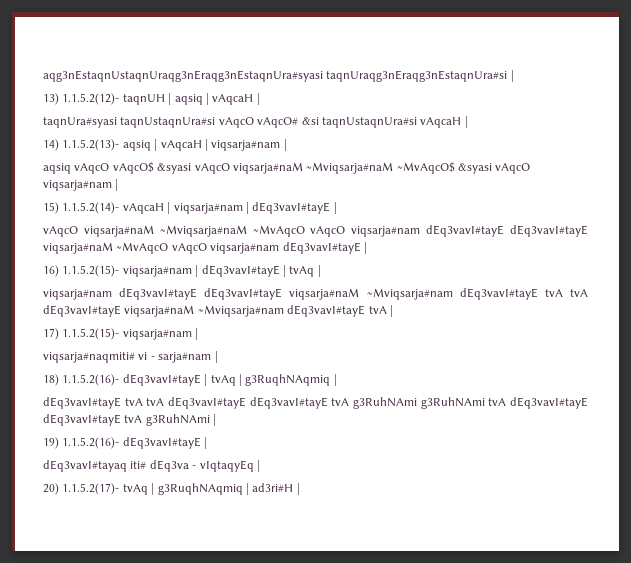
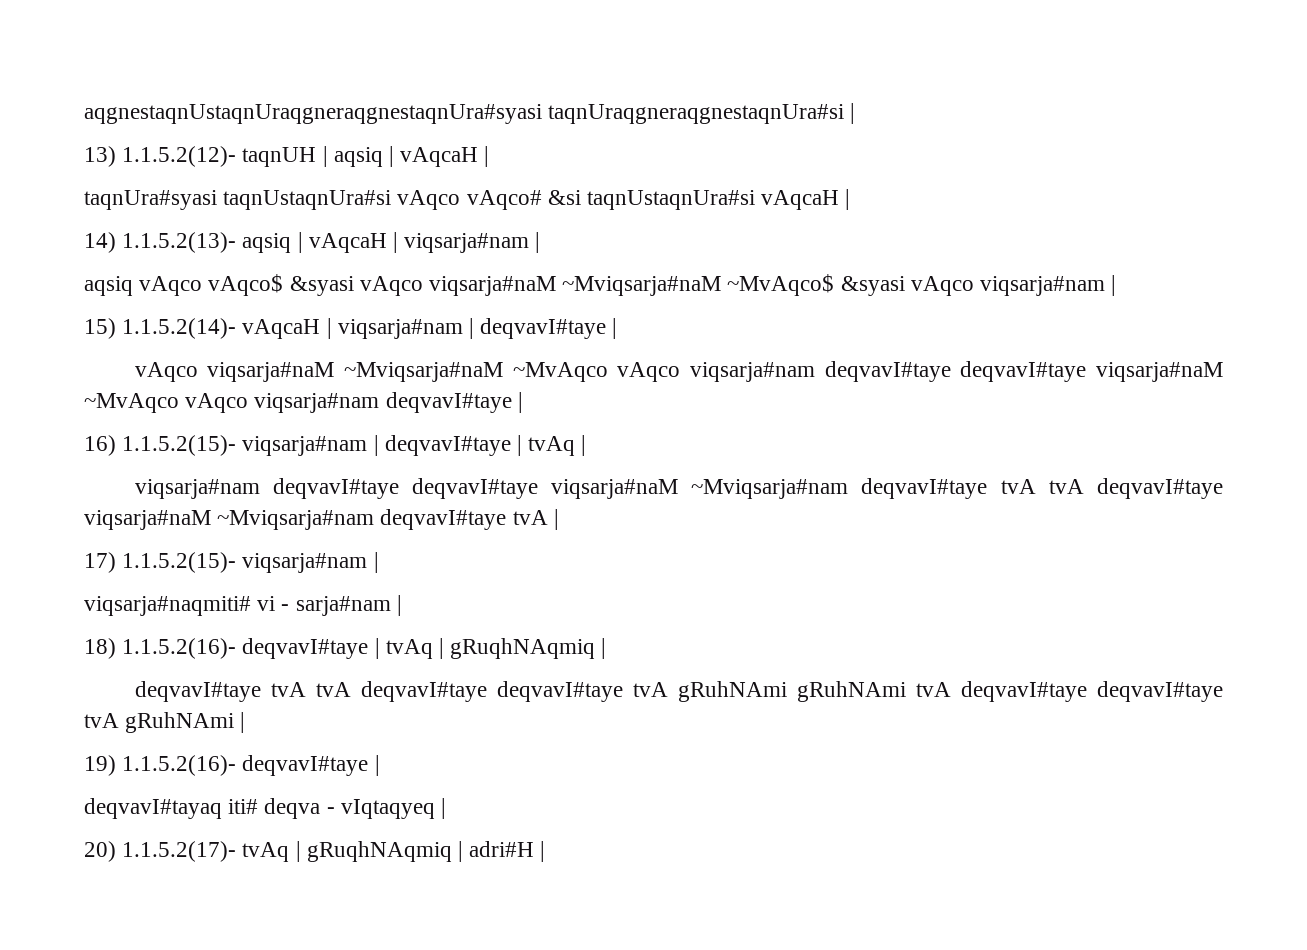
[43,70,508,82] aqg3nEstaqnUstaqnUraqg3nEraqg3nEstaqnUra#syasi taqnUraqg3nEraqg3nEstaqnUra#si -> [84,104,845,124] aqgnestaqnUstaqnUraqgneraqgnestaqnUra#syasi taqnUraqgneraqgnestaqnUra#si
[218,117,299,128] vAqcO vAqcO# -> [397,190,542,210] vAqco vAqco#
[74,162,531,174] vAqcO vAqcO$ &syasi vAqcO viqsarja#naM ~Mviqsarja#naM ~MvAqcO$ &syasi vAqcO -> [139,274,974,296] vAqco vAqco$ &syasi vAqco viqsarja#naM ~Mviqsarja#naM ~MvAqco$ &syasi vAqco
[252,202,337,214] [43,225,588,237] [43,242,361,254] dEq3vavI#tayE | // vAqcO viqsarja#naM ~Mviqsarja#naM ~MvAqcO vAqcO viqsarja#nam dEq3vavI#tayE dEq3vavI#tayE viqsarja#naM ~MvAqcO vAqcO viqsarja#nam dEq3vavI#tayE -> [480,318,618,339] [134,361,1223,382] [84,392,512,413] deqvavI#taye | // vAqco viqsarja#naM ~Mviqsarja#naM ~MvAqco vAqco viqsarja#nam deqvavI#taye deqvavI#taye viqsarja#naM ~MvAqco vAqco viqsarja#nam deqvavI#taye
[201,265,280,277] dEq3vavI#tayE -> [384,435,511,456] deqvavI#taye
[119,288,588,300] [43,305,366,317] dEq3vavI#tayE dEq3vavI#tayE viqsarja#naM ~Mviqsarja#nam dEq3vavI#tayE tvA tvA dEq3vavI#tayE viqsarja#naM ~Mviqsarja#nam dEq3vavI#tayE -> [272,478,1223,499] [84,509,507,530] deqvavI#taye deqvavI#taye viqsarja#naM ~Mviqsarja#nam deqvavI#taye tvA tvA deqvavI#taye viqsarja#naM ~Mviqsarja#nam deqvavI#taye
[122,374,337,386] [43,397,588,409] [43,414,210,426] dEq3vavI#tayE | tvAq | g3RuqhNAqmiq | // dEq3vavI#tayE tvA tvA dEq3vavI#tayE dEq3vavI#tayE tvA g3RuhNAmi g3RuhNAmi tvA dEq3vavI#tayE dEq3vavI#tayE tvA g3RuhNAmi -> [242,638,607,659] [134,681,1223,702] [84,712,235,733] deqvavI#taye | tvAq | gRuqhNAqmiq | // deqvavI#taye tvA tvA deqvavI#taye deqvavI#taye tvA gRuhNAmi gRuhNAmi tvA deqvavI#taye deqvavI#taye tvA gRuhNAmi
[122,437,208,449] [43,460,254,472] dEq3vavI#tayE | // dEq3vavI#tayaq iti# dEq3va - vIqtaqyEq -> [242,755,380,776] [84,798,435,819] deqvavI#taye | // deqvavI#tayaq iti# deqva - vIqtaqyeq
[157,483,294,495] g3RuqhNAqmiq | ad3ri#H -> [306,841,535,862] gRuqhNAqmiq | adri#H

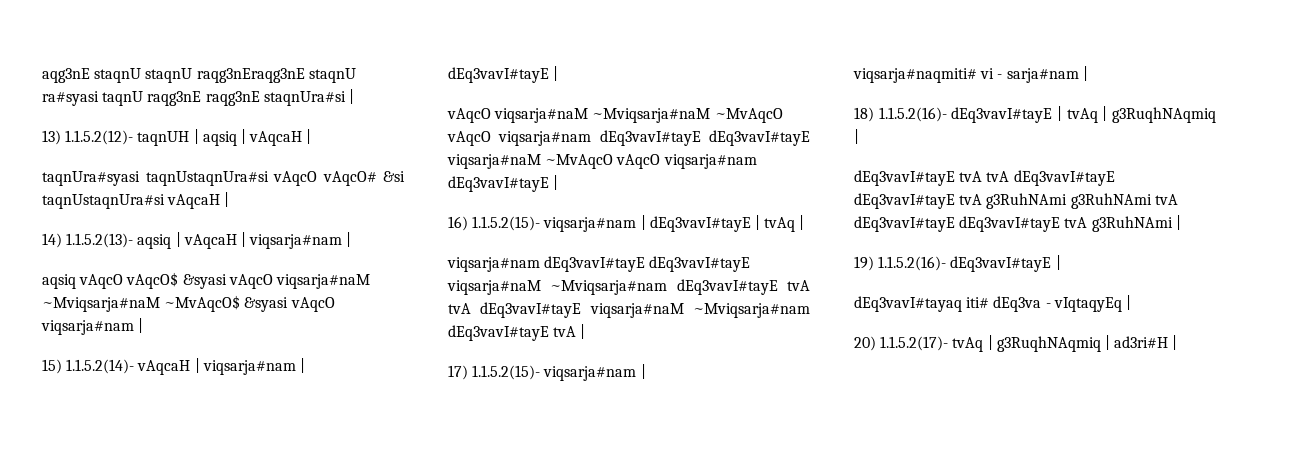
[84,104,845,124] aqgnestaqnUstaqnUraqgneraqgnestaqnUra#syasi taqnUraqgneraqgnestaqnUra#si -> [42,68,356,83] [42,91,346,106] aqg3nE staqnU staqnU raqg3nEraqg3nE staqnU ra#syasi taqnU raqg3nE raqg3nE staqnUra#si
[397,190,542,210] vAqco vAqco# -> [273,171,377,186] vAqcO vAqcO#
[139,274,974,296] vAqco vAqco$ &syasi vAqco viqsarja#naM ~Mviqsarja#naM ~MvAqco$ &syasi vAqco -> [79,272,370,289] [42,295,335,312] vAqcO vAqcO$ &syasi vAqcO viqsarja#naM ~Mviqsarja#naM ~MvAqcO$ &syasi vAqcO
[480,318,618,339] [134,361,1223,382] [84,392,512,413] deqvavI#taye | // vAqco viqsarja#naM ~Mviqsarja#naM ~MvAqco vAqco viqsarja#nam deqvavI#taye deqvavI#taye viqsarja#naM ~MvAqco vAqco viqsarja#nam deqvavI#taye -> [448,66,559,83] [447,108,783,123] [447,130,810,146] [447,154,757,169] [448,176,549,192] dEq3vavI#tayE | // vAqcO viqsarja#naM ~Mviqsarja#naM ~MvAqcO vAqcO viqsarja#nam dEq3vavI#tayE dEq3vavI#tayE viqsarja#naM ~MvAqcO vAqcO viqsarja#nam dEq3vavI#tayE
[384,435,511,456] deqvavI#taye -> [649,216,751,232] dEq3vavI#tayE
[272,478,1223,499] [84,509,507,530] deqvavI#taye deqvavI#taye viqsarja#naM ~Mviqsarja#nam deqvavI#taye tvA tvA deqvavI#taye viqsarja#naM ~Mviqsarja#nam deqvavI#taye -> [544,256,751,272] [447,279,810,295] [448,302,810,318] [448,325,549,341] dEq3vavI#tayE dEq3vavI#tayE viqsarja#naM ~Mviqsarja#nam dEq3vavI#tayE tvA tvA dEq3vavI#tayE viqsarja#naM ~Mviqsarja#nam dEq3vavI#tayE
[242,638,607,659] [134,681,1223,702] [84,712,235,733] deqvavI#taye | tvAq | gRuqhNAqmiq | // deqvavI#taye tvA tvA deqvavI#taye deqvavI#taye tvA gRuhNAmi gRuhNAmi tvA deqvavI#taye deqvavI#taye tvA gRuhNAmi -> [951,106,1216,123] [854,129,859,144] [854,170,1115,186] [854,193,1178,209] [854,216,1173,232] dEq3vavI#tayE | tvAq | g3RuqhNAqmiq | // dEq3vavI#tayE tvA tvA dEq3vavI#tayE dEq3vavI#tayE tvA g3RuhNAmi g3RuhNAmi tvA dEq3vavI#tayE dEq3vavI#tayE tvA g3RuhNAmi
[242,755,380,776] [84,798,435,819] deqvavI#taye | // deqvavI#tayaq iti# deqva - vIqtaqyeq -> [950,255,1061,272] [854,296,1122,312] dEq3vavI#tayE | // dEq3vavI#tayaq iti# dEq3va - vIqtaqyEq
[306,841,535,862] gRuqhNAqmiq | adri#H -> [996,335,1169,352] g3RuqhNAqmiq | ad3ri#H

